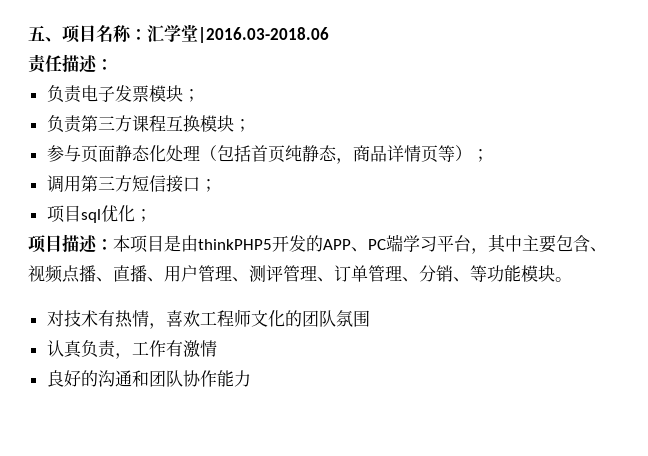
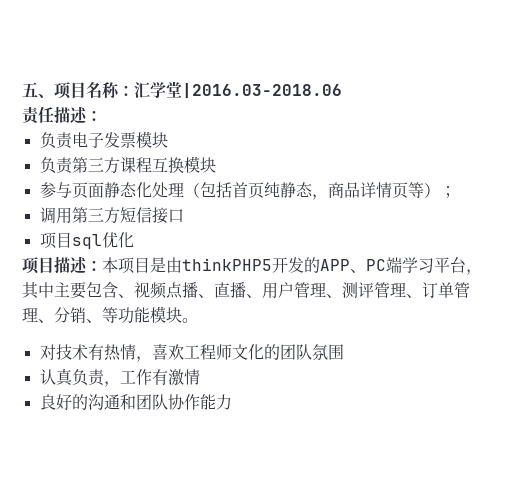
[182,89,200,102] ； -> (168, 140) none
[233,119,251,132] ； -> (216, 165) none
[199,179,217,192] ； -> (184, 216) none
[134,209,152,222] ； -> (134, 240) none

